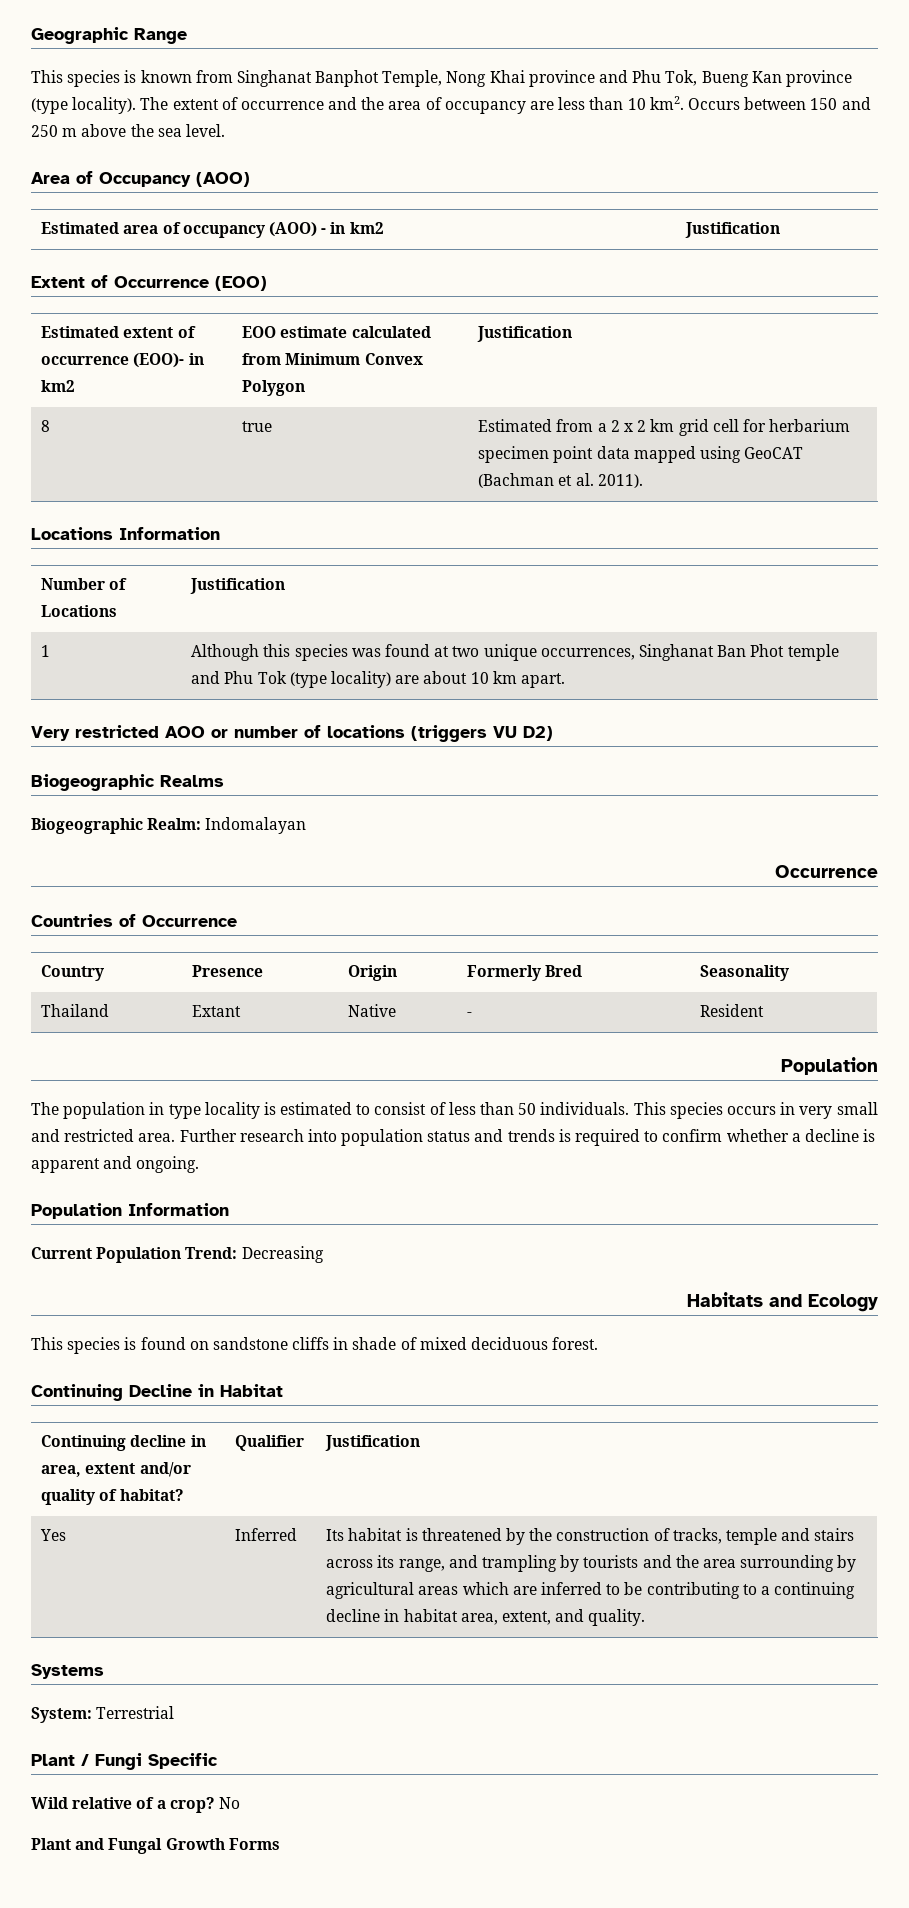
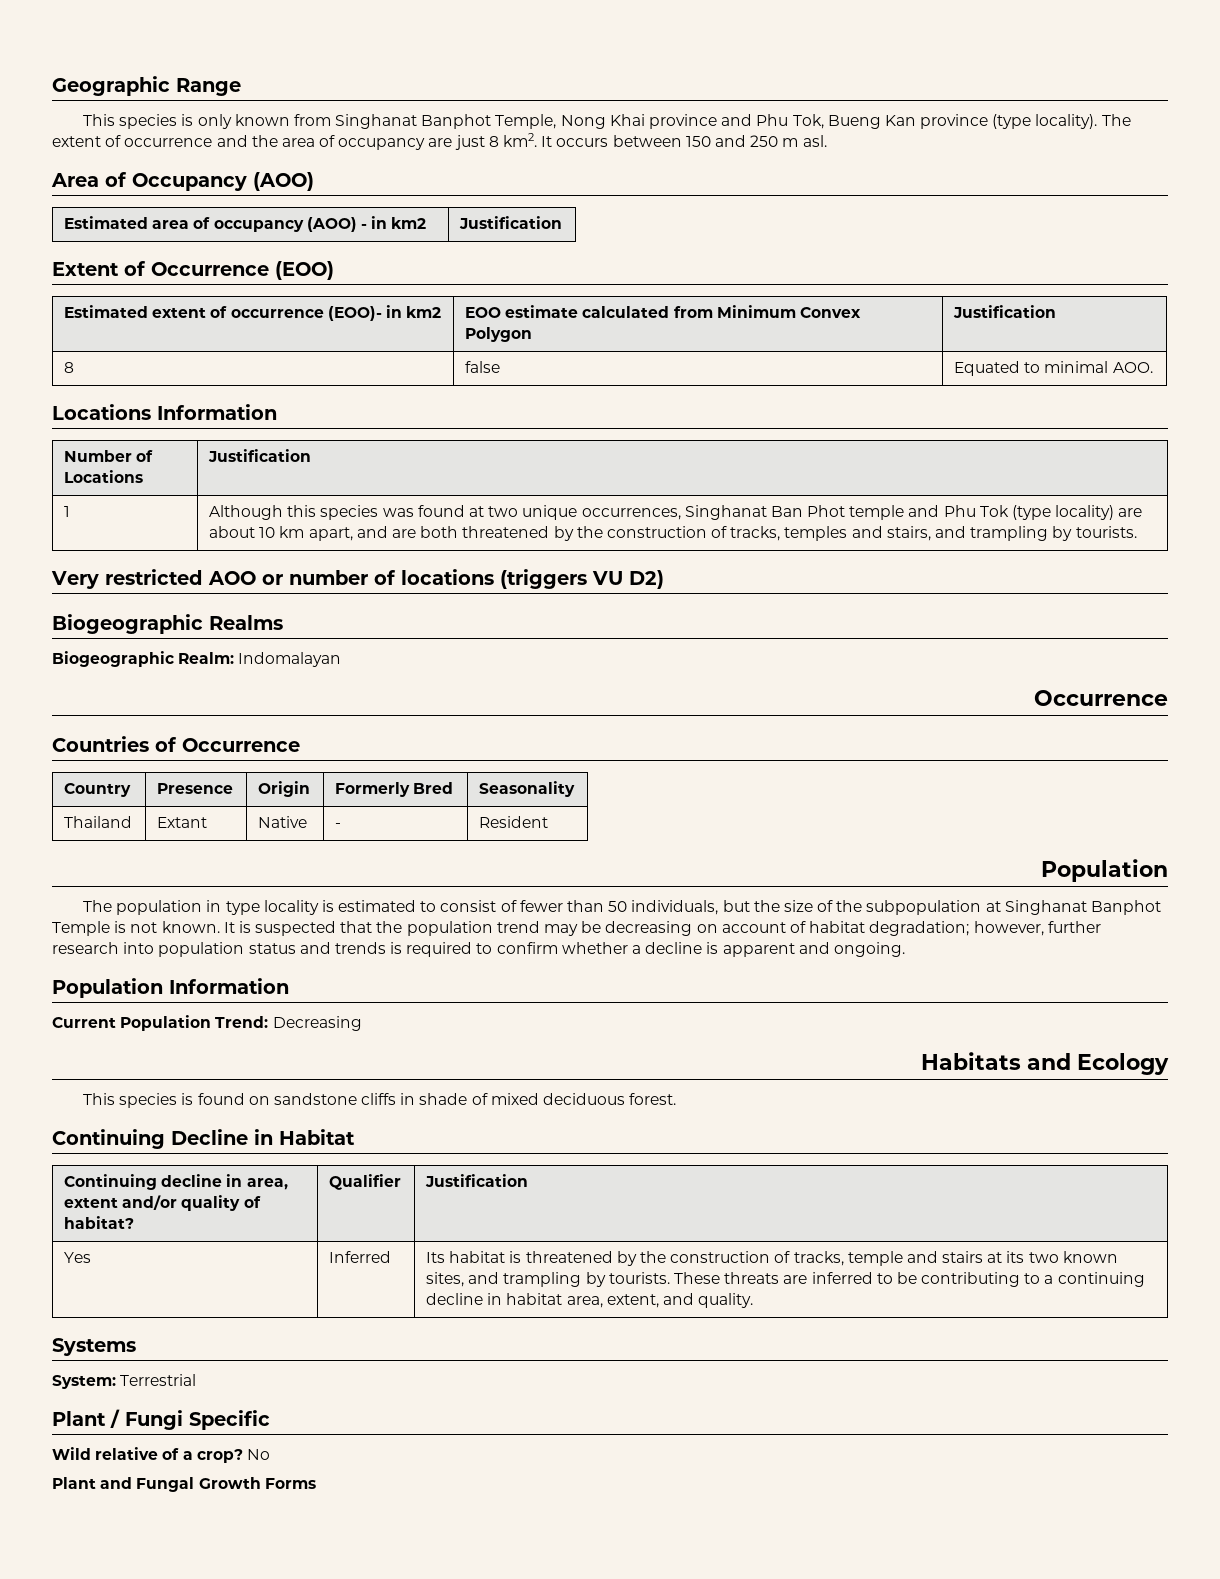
(137, 76) none -> [197,114,232,129] only
[558,96,740,110] less than 10 km2. Occurs -> [454,133,609,150] just 8 km2. It occurs
[81,124,225,137] above the sea level. -> [802,135,827,147] asl.
[242,421,273,432] [478,419,851,436] [478,446,804,463] [478,473,643,488] true | Estimated from a 2 x 2 km grid cell for herbarium specimen point data mapped using GeoCAT (Bachman et al. 2011). -> [465,361,501,373] [954,361,1153,376] false | Equated to minimal AOO.
[520,673,565,688] apart. -> [308,526,1137,541] apart, and are both threatened by the construction of tracks, temples and stairs, and trampling by tourists.
[448,1102,476,1115] less -> [519,900,563,912] fewer
[540,1102,878,1119] [31,1129,237,1142] individuals. This species occurs in very small and restricted area. Further -> [631,900,1162,915] [52,921,1101,936] individuals, but the size of the subpopulation at Singhanat Banphot Temple is not known. It is suspected that the population trend may be decreasing on account of habitat degradation; however, further
[326,1555,857,1572] [326,1582,509,1599] across its range, and trampling by tourists and the area surrounding by agricultural areas which -> [987,1251,1118,1263] [426,1272,780,1287] at its two known sites, and trampling by tourists. These threats

